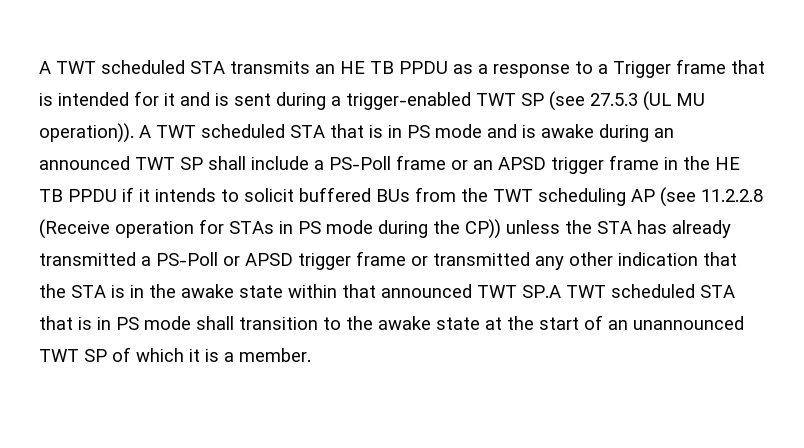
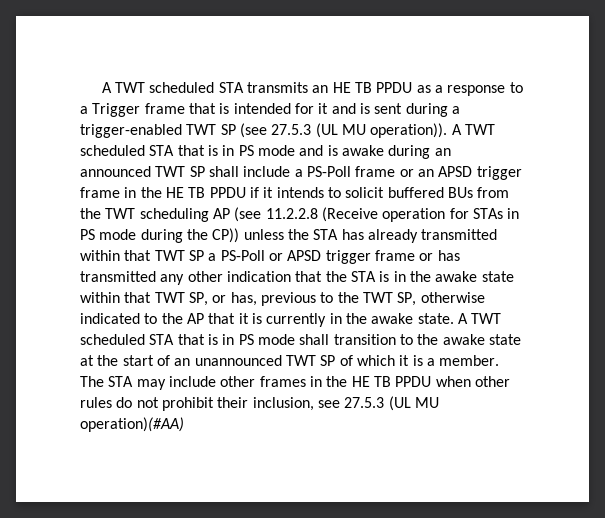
(136, 259) none -> [80,250,204,261] within that TWT SP
(428, 261) none -> [437,250,460,261] has
[381,284,561,298] announced TWT SP.A -> [154,292,485,306] [80,313,468,327] TWT SP, or has, previous to the TWT SP, otherwise indicated to the AP that it is currently in the awake state. A
(311, 355) none -> [80,376,510,390] [80,396,439,411] [80,417,184,432] The STA may include other frames in the HE TB PPDU when other rules do not prohibit their inclusion, see 27.5.3 (UL MU operation)(#AA)

